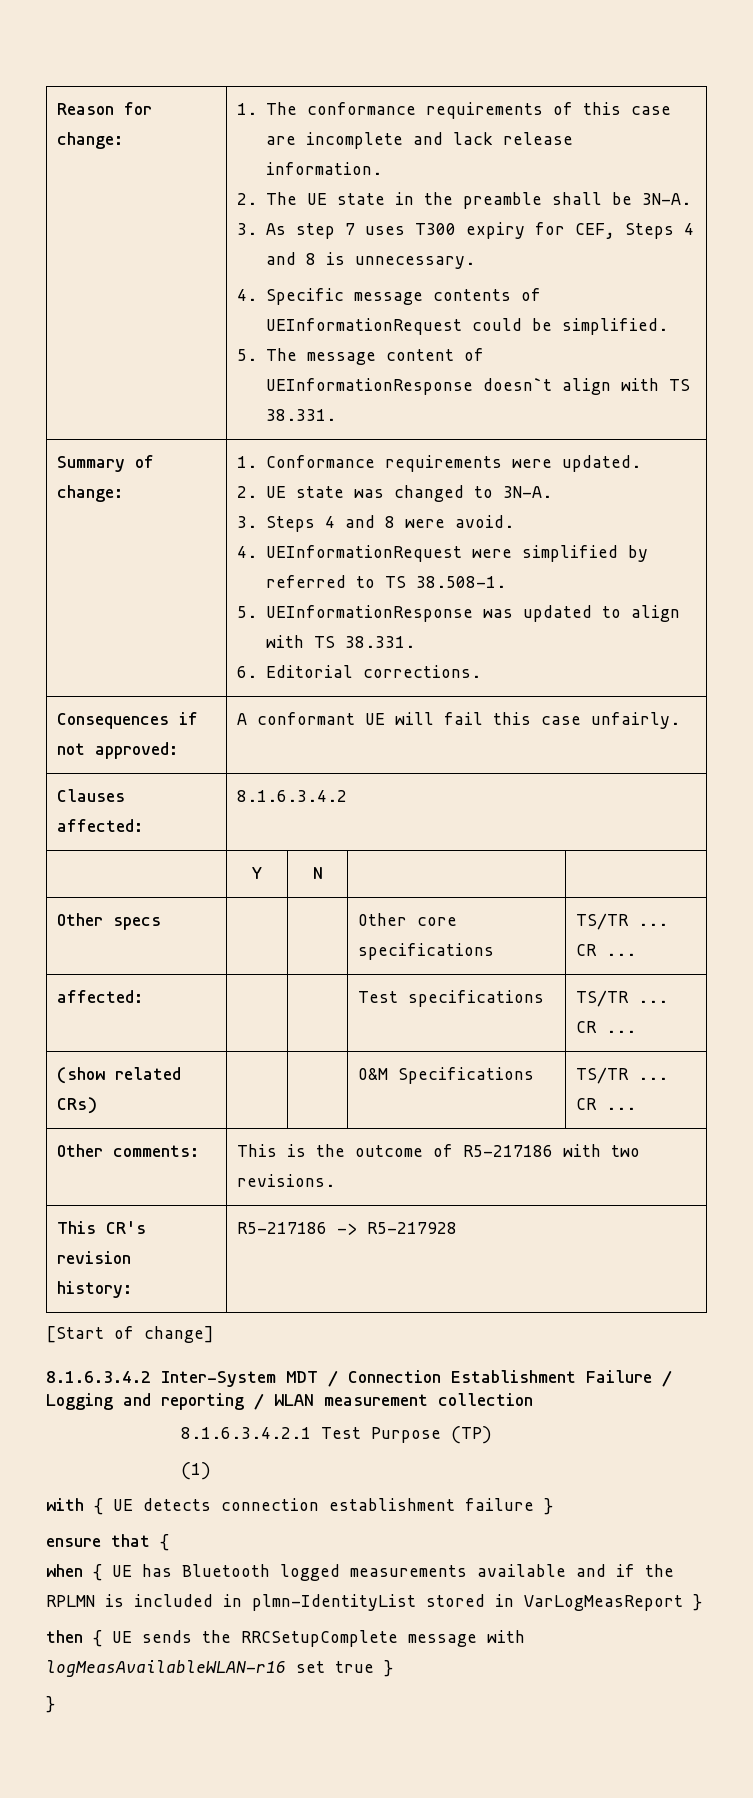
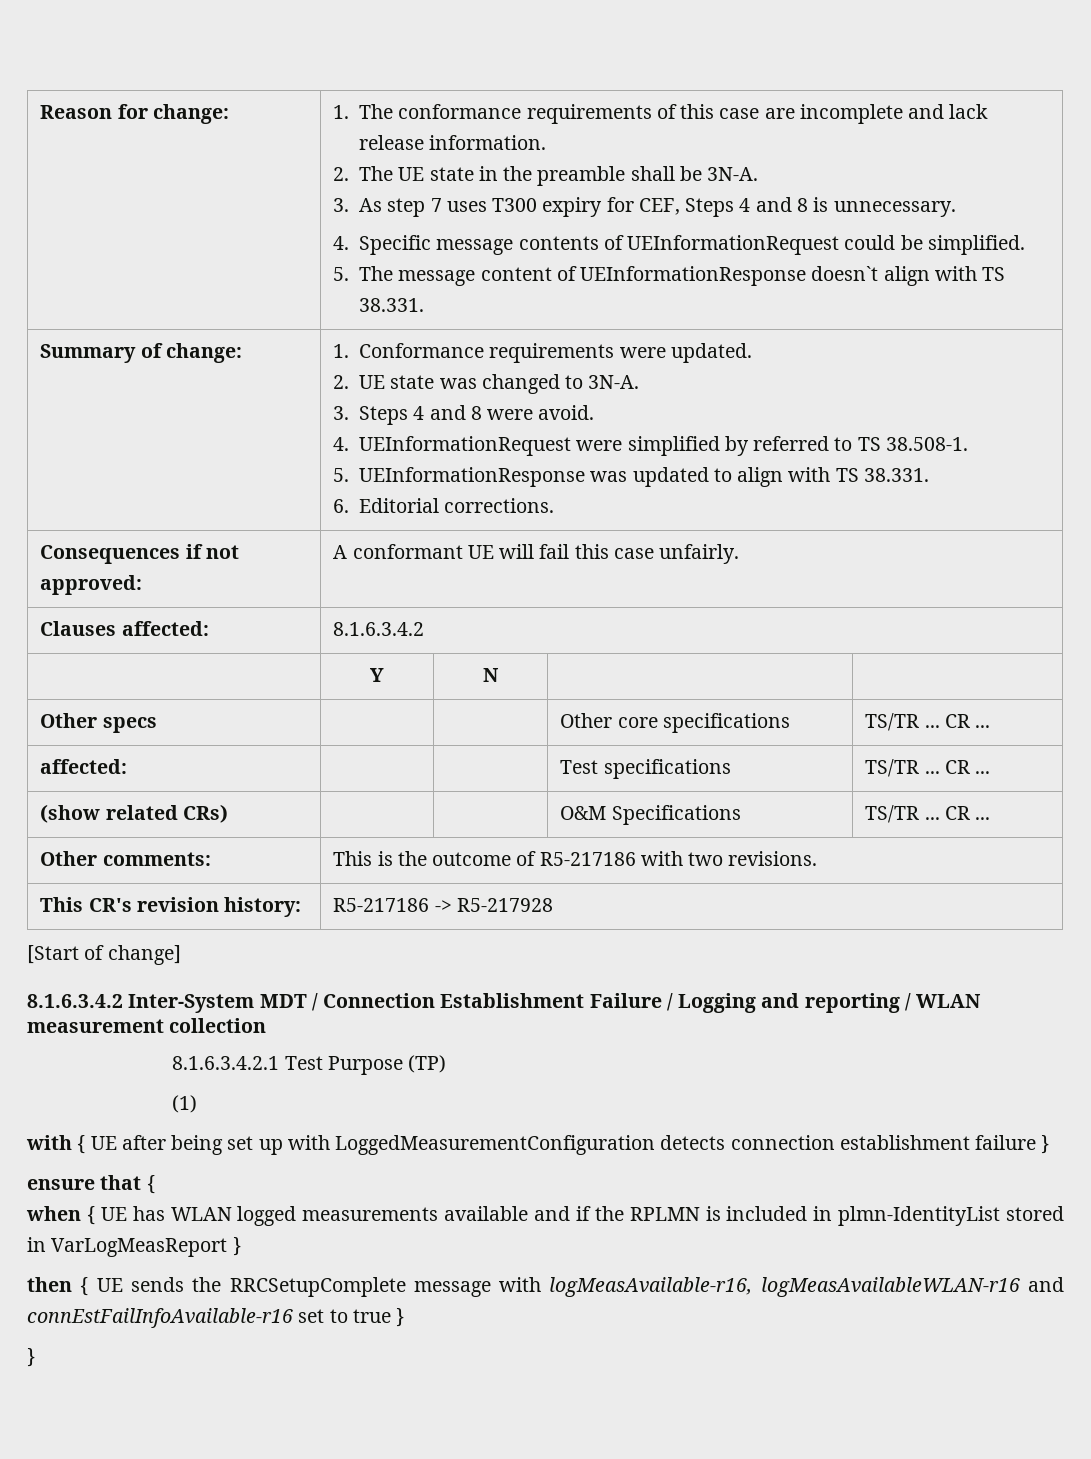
(133, 1505) none -> [121,1135,656,1155] after being set up with LoggedMeasurementConfiguration
[182,1564,270,1577] Bluetooth -> [170,1207,232,1221] WLAN
[46,1660,325,1677] logMeasAvailableWLAN-r16 set -> [549,1277,1064,1297] [27,1308,348,1328] logMeasAvailable-r16, logMeasAvailableWLAN-r16 and connEstFailInfoAvailable-r16 set to

